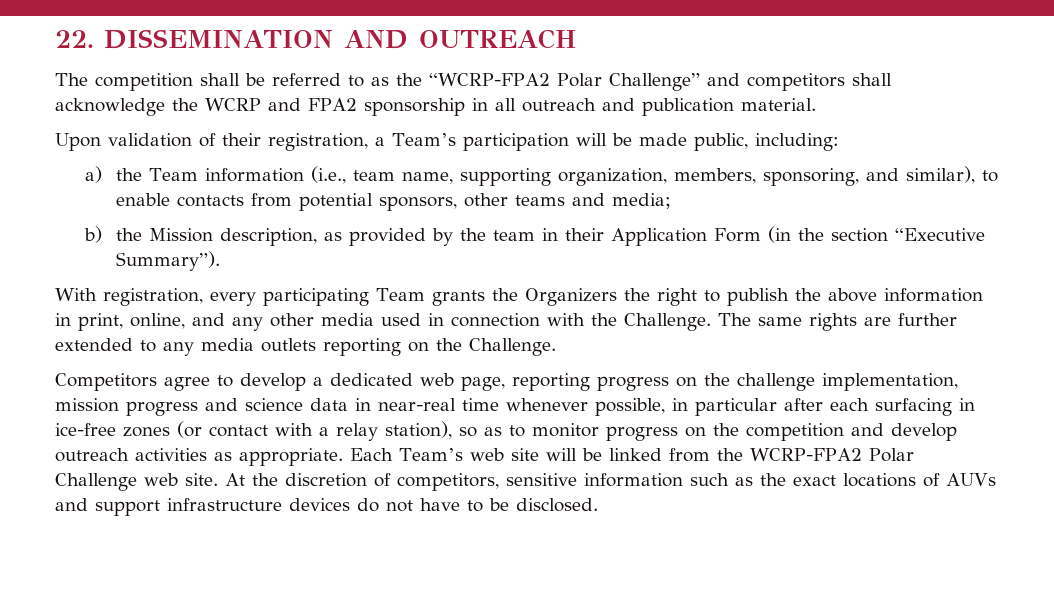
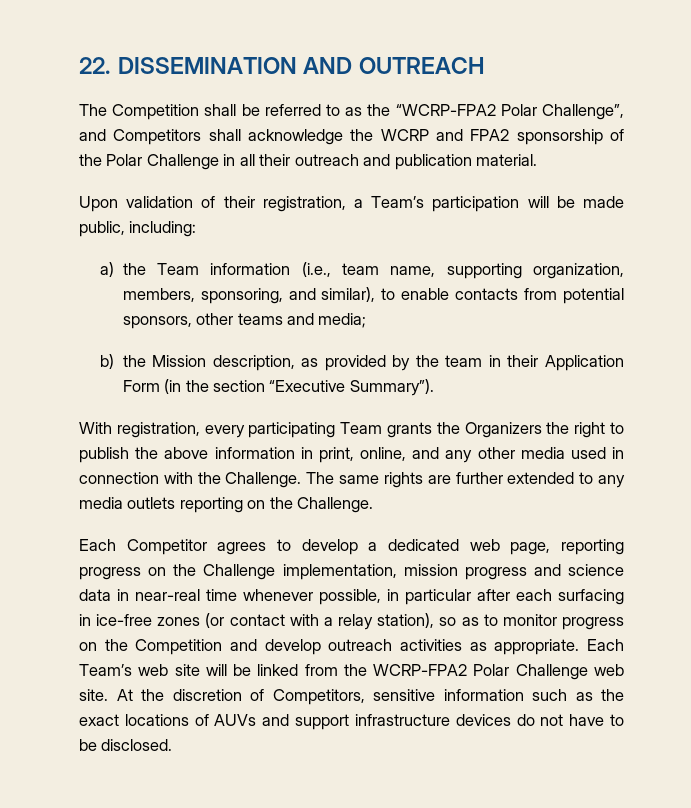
[95,73,193,91] competition -> [112,104,200,120] Competition
[608,73,845,91] Challenge” and competitors -> [542,104,624,120] [79,129,202,145] Challenge”, and Competitors
(465, 107) none -> [609,129,624,141] [79,154,219,170] of the Polar Challenge
(516, 104) none -> [259,154,291,166] their
[55,373,210,391] Competitors agree -> [79,539,267,555] Each Competitor agrees
[737,373,815,391] challenge -> [203,564,276,580] Challenge
[746,423,844,441] competition -> [135,639,223,655] Competition
[397,473,499,491] competitors, -> [272,689,365,705] Competitors,

